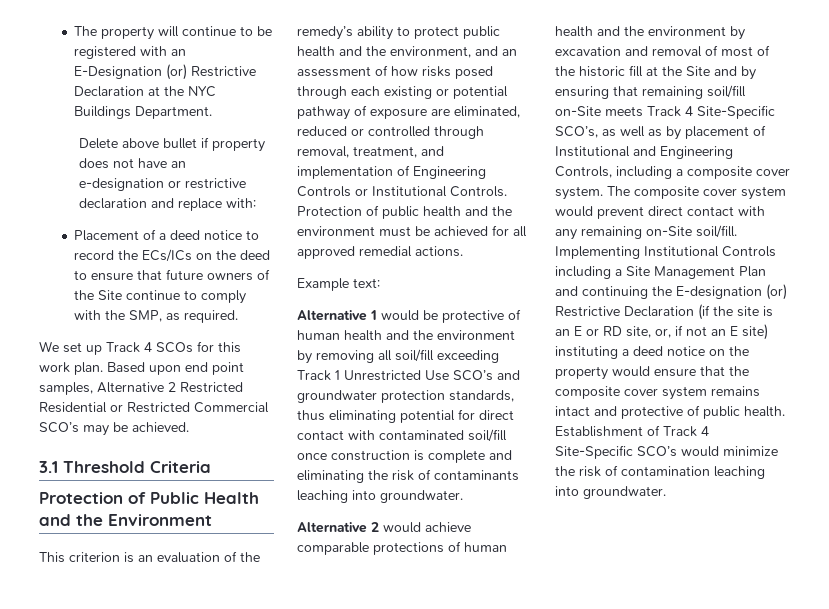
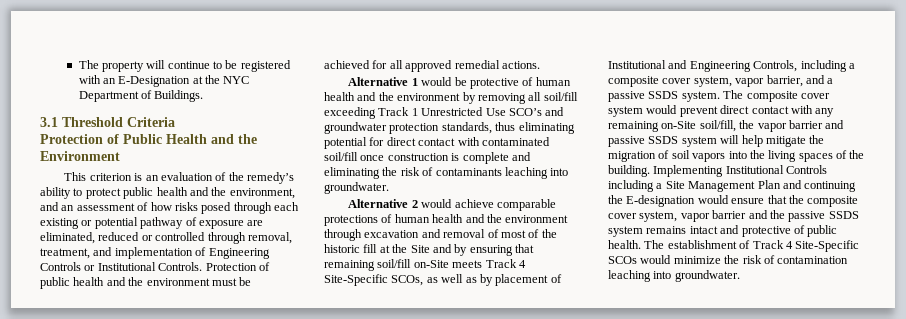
[166,64,257,80] [74,86,217,97] [74,106,213,119] [79,137,266,152] [79,158,187,169] [79,178,247,191] [79,198,257,211] [74,229,260,241] [74,249,271,262] [74,269,271,281] [74,290,247,304] [74,310,239,323] [39,341,241,355] [39,362,244,375] [39,382,243,395] [39,402,269,413] [39,422,189,436] (or) Restrictive Declaration at the NYC Buildings Department. // Delete above bullet if property does not have an e-designation or restrictive declaration and replace with: // Placement of a deed notice to record the ECs/ICs on the deed to ensure that future owners of the Site continue to comply with the SMP, as required. // We set up Track 4 SCOs for this work plan. Based upon end point samples, Alternative 2 Restricted Residential or Restricted Commercial SCO’s may be achieved. -> [192,75,250,84] [78,90,204,102] at the NYC Department of Buildings.
[297,278,380,291] // Example text: -> (540, 65) none
[730,26,745,40] by -> [324,229,362,241] through
[555,126,598,138] SCO’s, -> [391,275,424,286] SCOs,
(790, 172) none -> [693,75,834,87] [608,91,679,102] system, vapor barrier, and a passive SSDS
[696,225,737,238] soil/fill. -> [699,120,845,132] [608,135,825,147] [608,150,865,162] [608,165,650,177] soil/fill, the vapor barrier and passive SSDS system will help mitigate the migration of soil vapors into the living spaces of the building.
[766,284,787,300] [555,304,773,320] [555,324,768,340] [555,346,749,359] [555,366,608,380] (or) Restrictive Declaration (if the site is an E or RD site, or, if not an E site) instituting a deed notice on the property -> (696, 201) none
(658, 392) none -> [639,210,859,222] system, vapor barrier and the passive SSDS
[555,426,643,437] Establishment -> [644,240,737,249] The establishment
[637,446,677,457] SCO’s -> [608,256,637,264] SCOs

